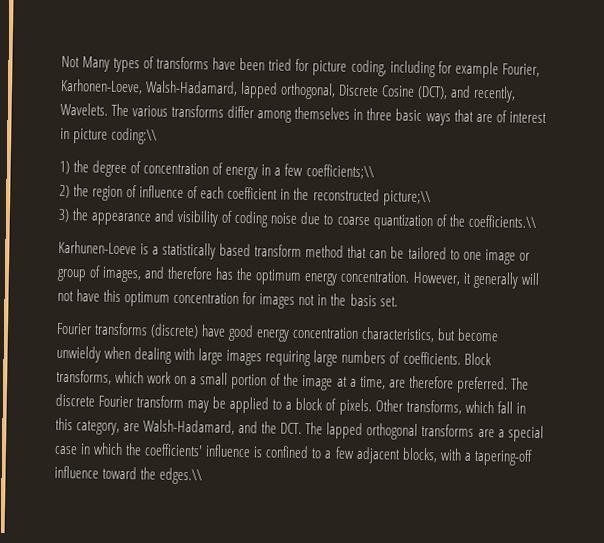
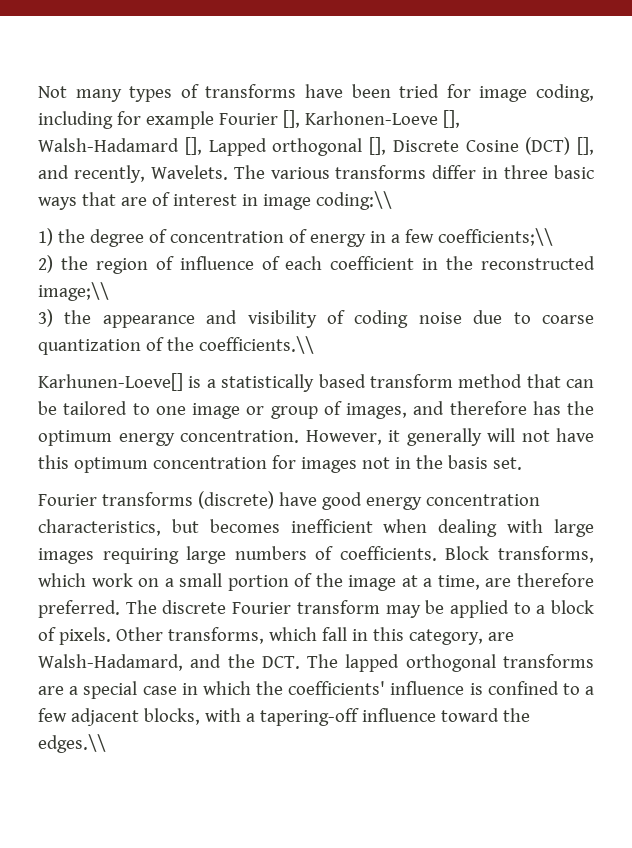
[82,56,111,72] Many -> [75,89,122,102] many
[312,60,348,76] picture -> [479,86,528,102] image
[501,63,540,77] [60,78,449,100] Fourier, Karhonen-Loeve, Walsh-Hadamard, lapped orthogonal, Discrete Cosine (DCT), -> [218,110,460,128] [38,137,594,156] Fourier [], Karhonen-Loeve [], Walsh-Hadamard [], Lapped orthogonal [], Discrete Cosine (DCT) [],
[257,106,351,123] among themselves -> (477, 172) none
[73,128,109,144] picture -> [262,194,311,210] image
[382,190,431,207] picture;\\ -> [38,282,109,301] image;\\
[58,240,137,255] Karhunen-Loeve -> [38,373,183,391] Karhunen-Loeve[]
[457,328,500,342] [56,345,101,363] become unwieldy -> [209,519,373,533] becomes inefficient

